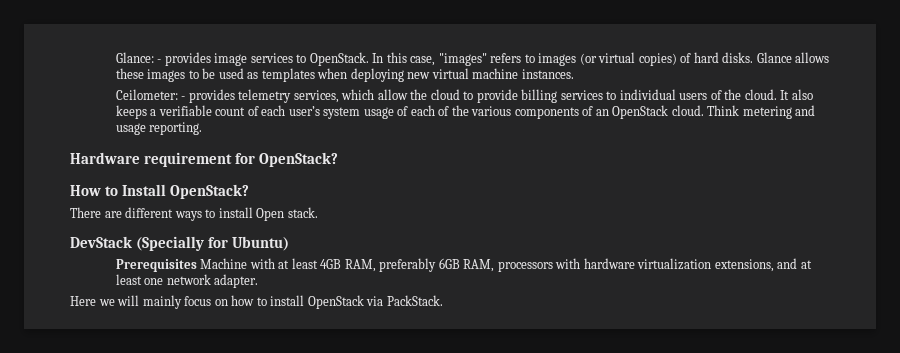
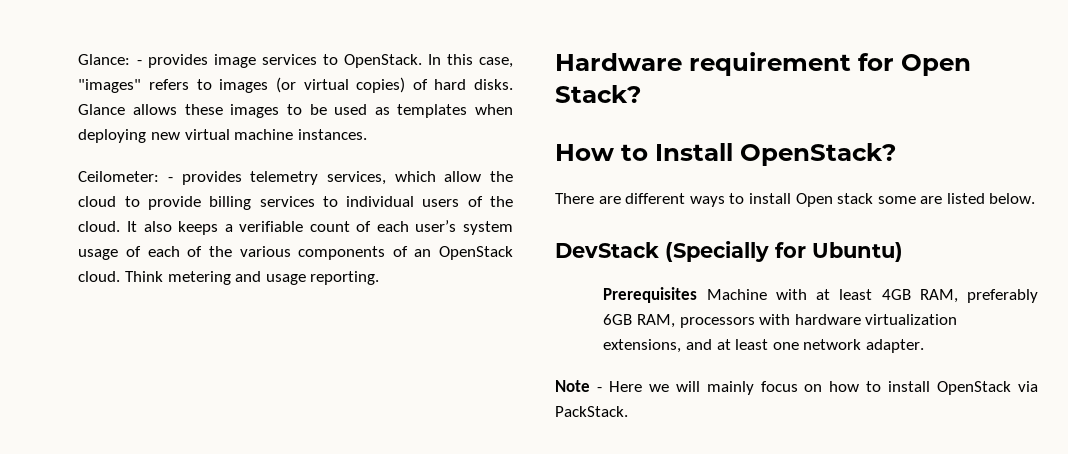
[259,152,339,167] OpenStack? -> [901,54,971,76] [555,85,641,103] Open Stack?
[287,207,318,218] stack. -> [837,193,1036,204] stack some are listed below.
(259, 281) none -> [555,380,602,392] Note -

